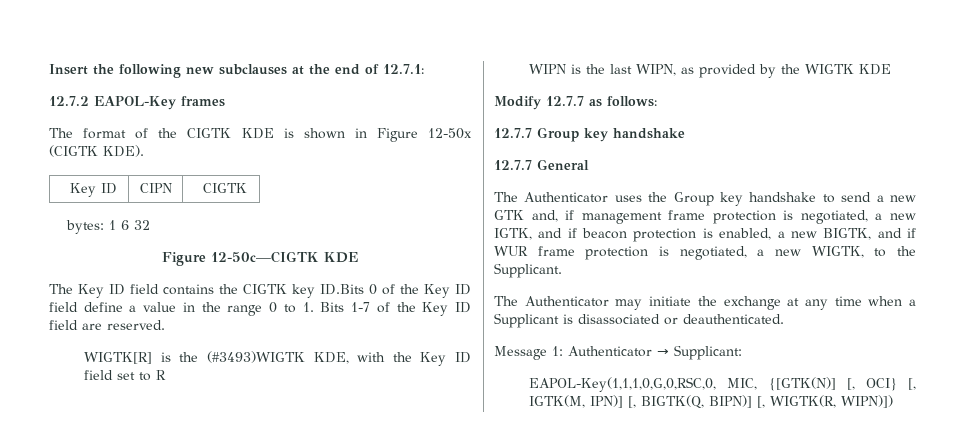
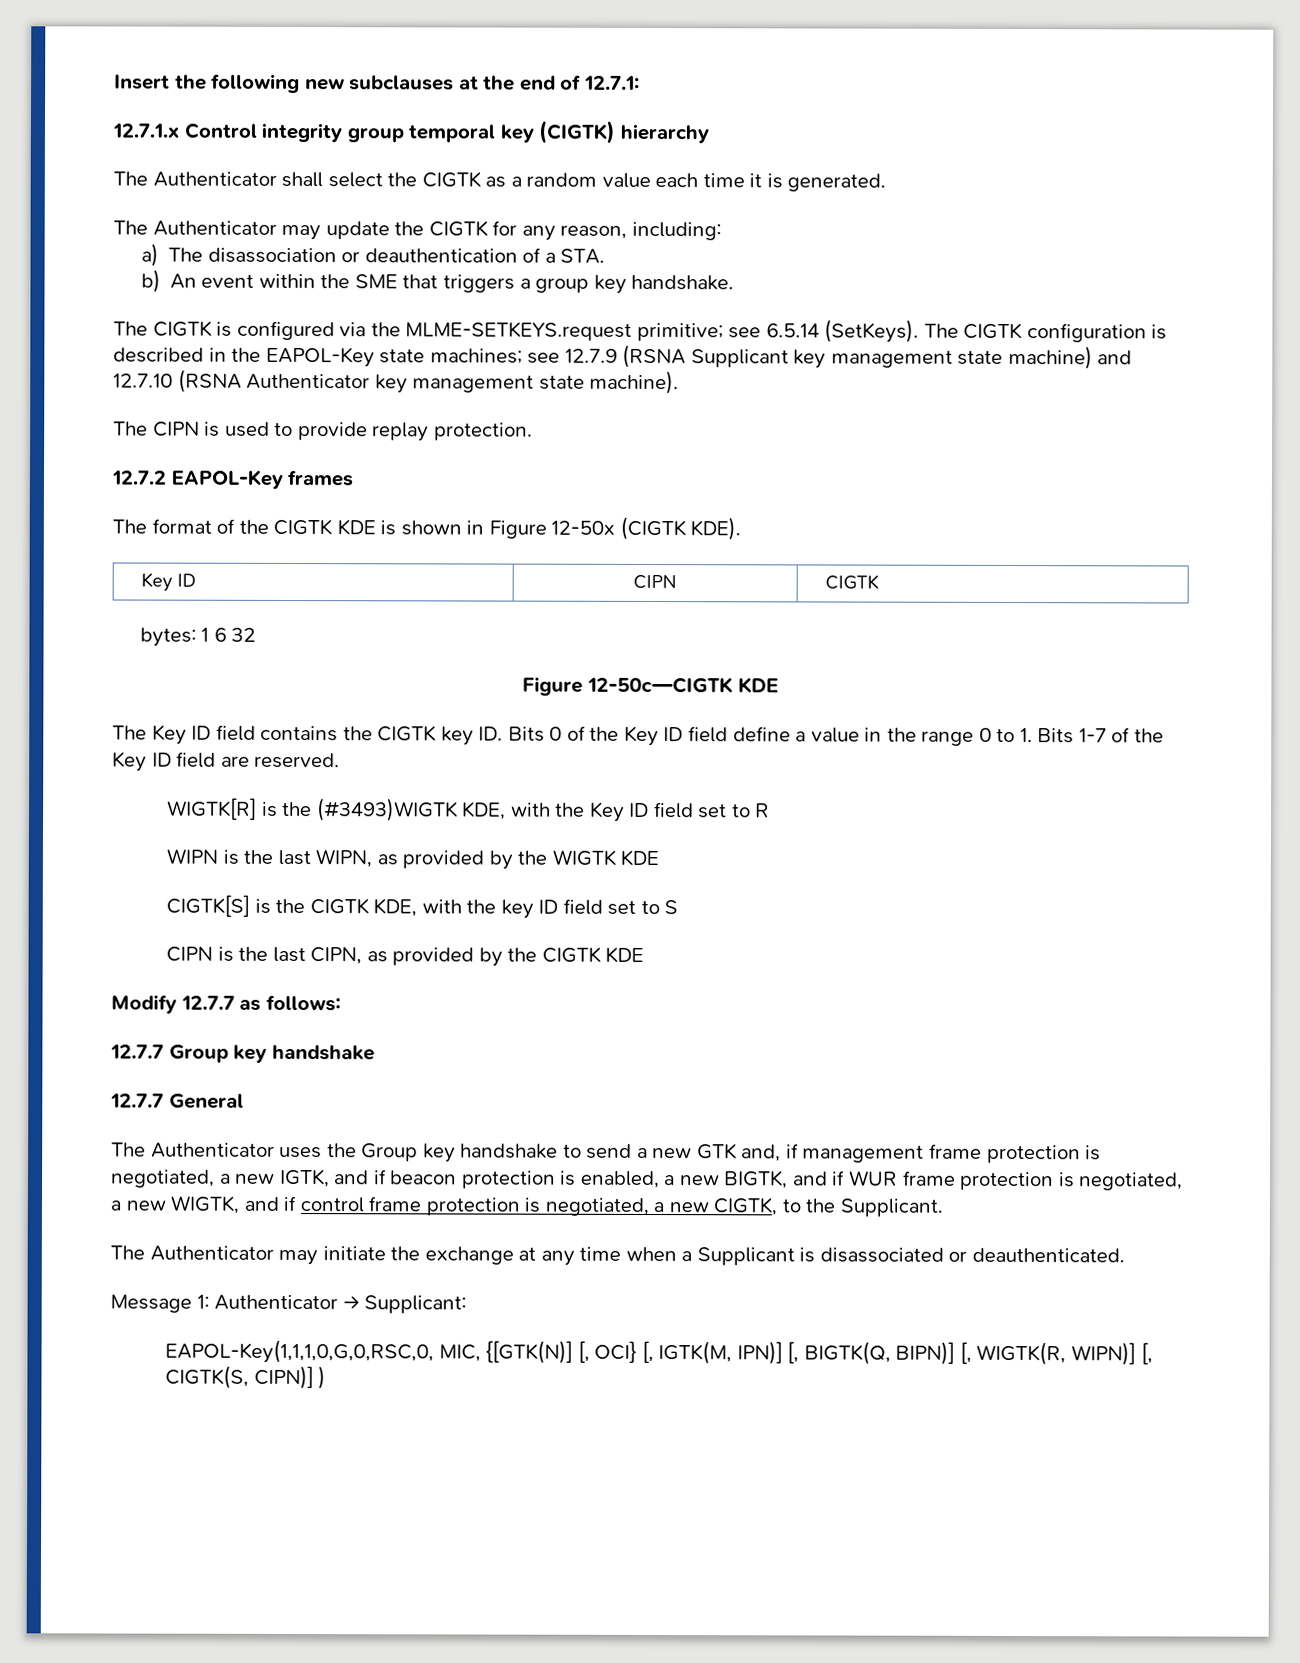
(424, 69) none -> [112,120,709,144] [113,171,887,192] [113,220,722,241] [140,243,606,267] [140,269,735,294] [113,319,1168,343] [113,344,1133,370] [113,369,680,395] [113,421,533,442] // 12.7.1.x Control integrity group temporal key (CIGTK) hierarchy // The Authenticator shall select the CIGTK as a random value each time it is generated. // The Authenticator may update the CIGTK for any reason, including: // a) The disassociation or deauthentication of a STA. // b) An event within the SME that triggers a group key handshake. // The CIGTK is configured via the MLME-SETKEYS.request primitive; see 6.5.14 (SetKeys). The CIGTK configuration is described in the EAPOL-Key state machines; see 12.7.9 (RSNA Supplicant key management state machine) and 12.7.10 (RSNA Authenticator key management state machine). // The CIPN is used to provide replay protection.
[320,284,364,295] ID.Bits -> [478,726,545,742] ID. Bits
(892, 69) none -> [166,894,679,919] [166,946,645,967] // CIGTK[S] is the CIGTK KDE, with the key ID field set to S // CIPN is the last CIPN, as provided by the CIGTK KDE
(864, 252) none -> [243,1195,778,1216] and if control frame protection is negotiated, a new CIGTK,
[841,395,894,408] WIPN)]) -> [1071,1342,1153,1366] [165,1365,327,1390] WIPN)] [, CIGTK(S, CIPN)] )

